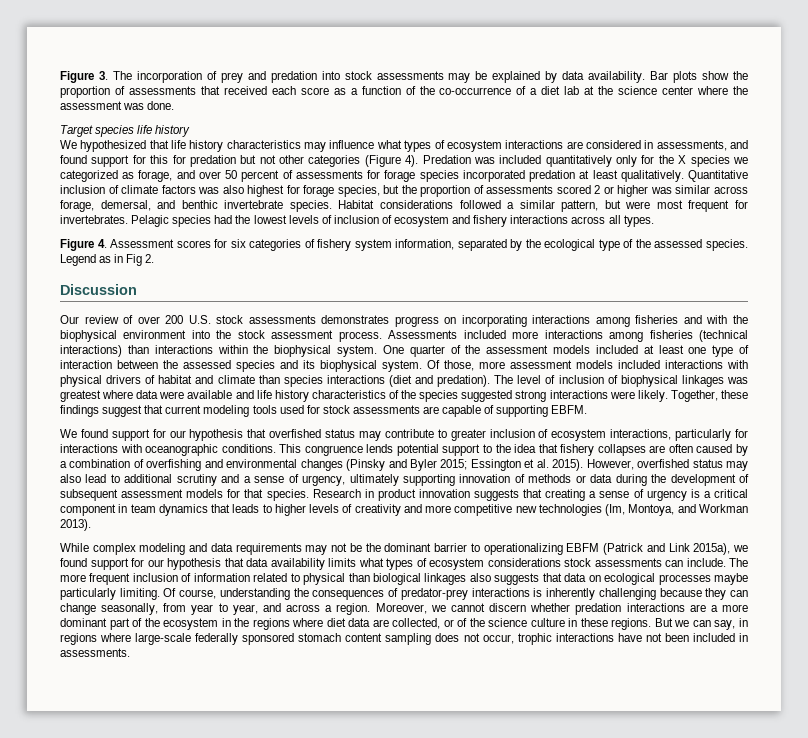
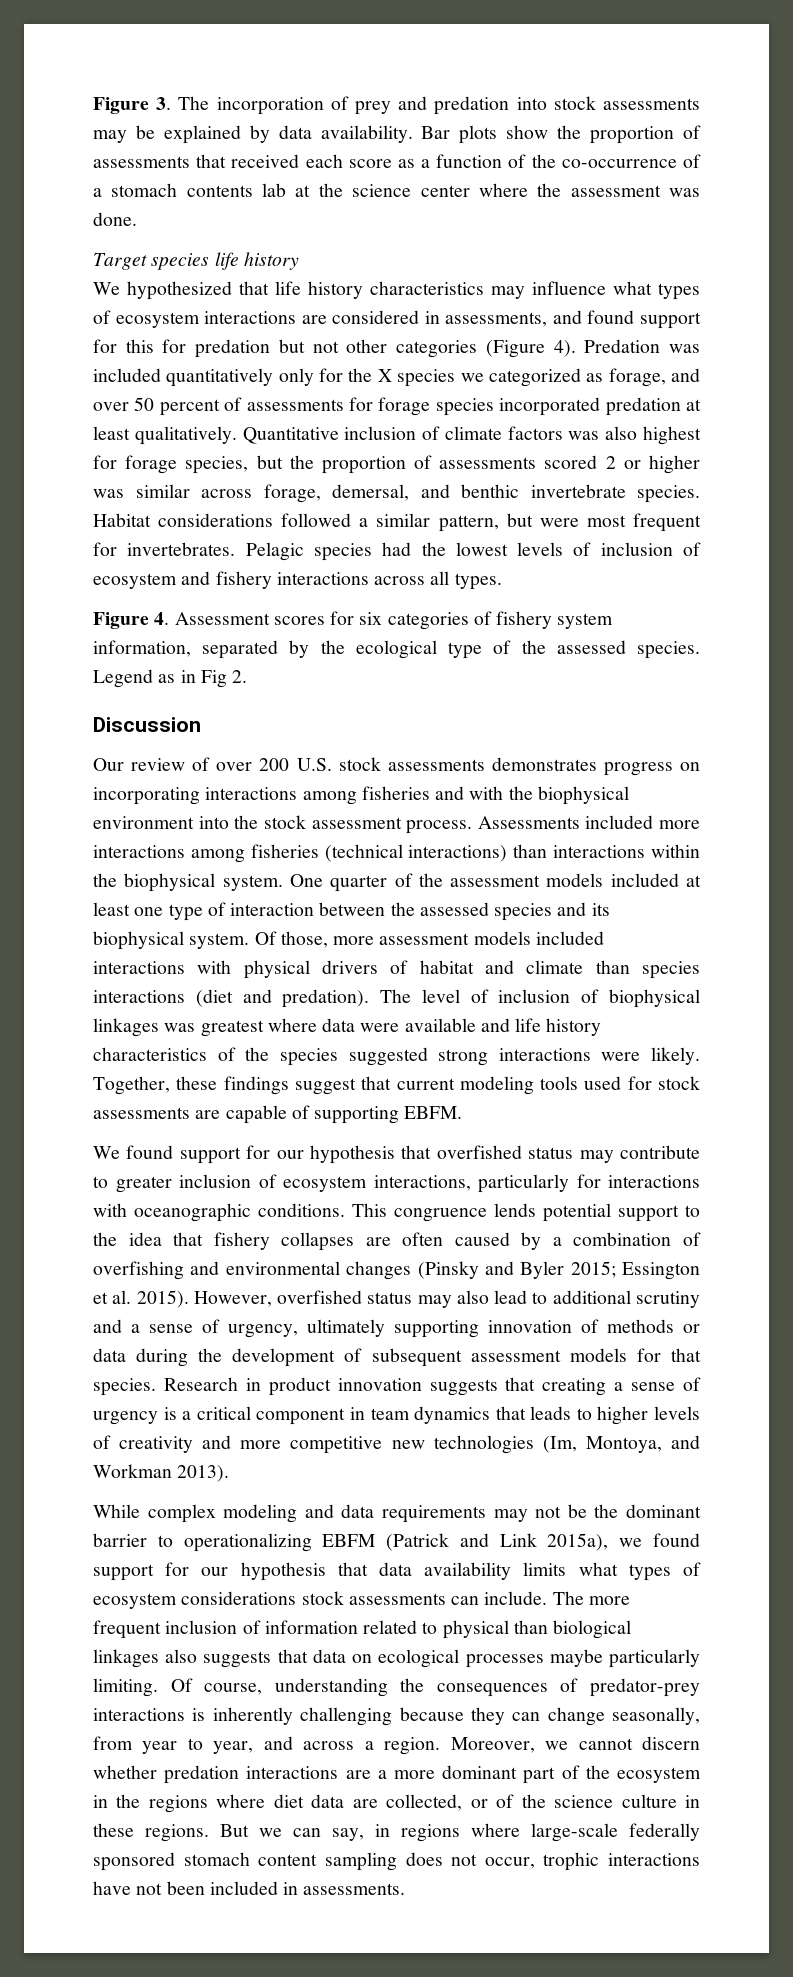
[541,86,561,95] diet -> [111,183,253,197] stomach contents

